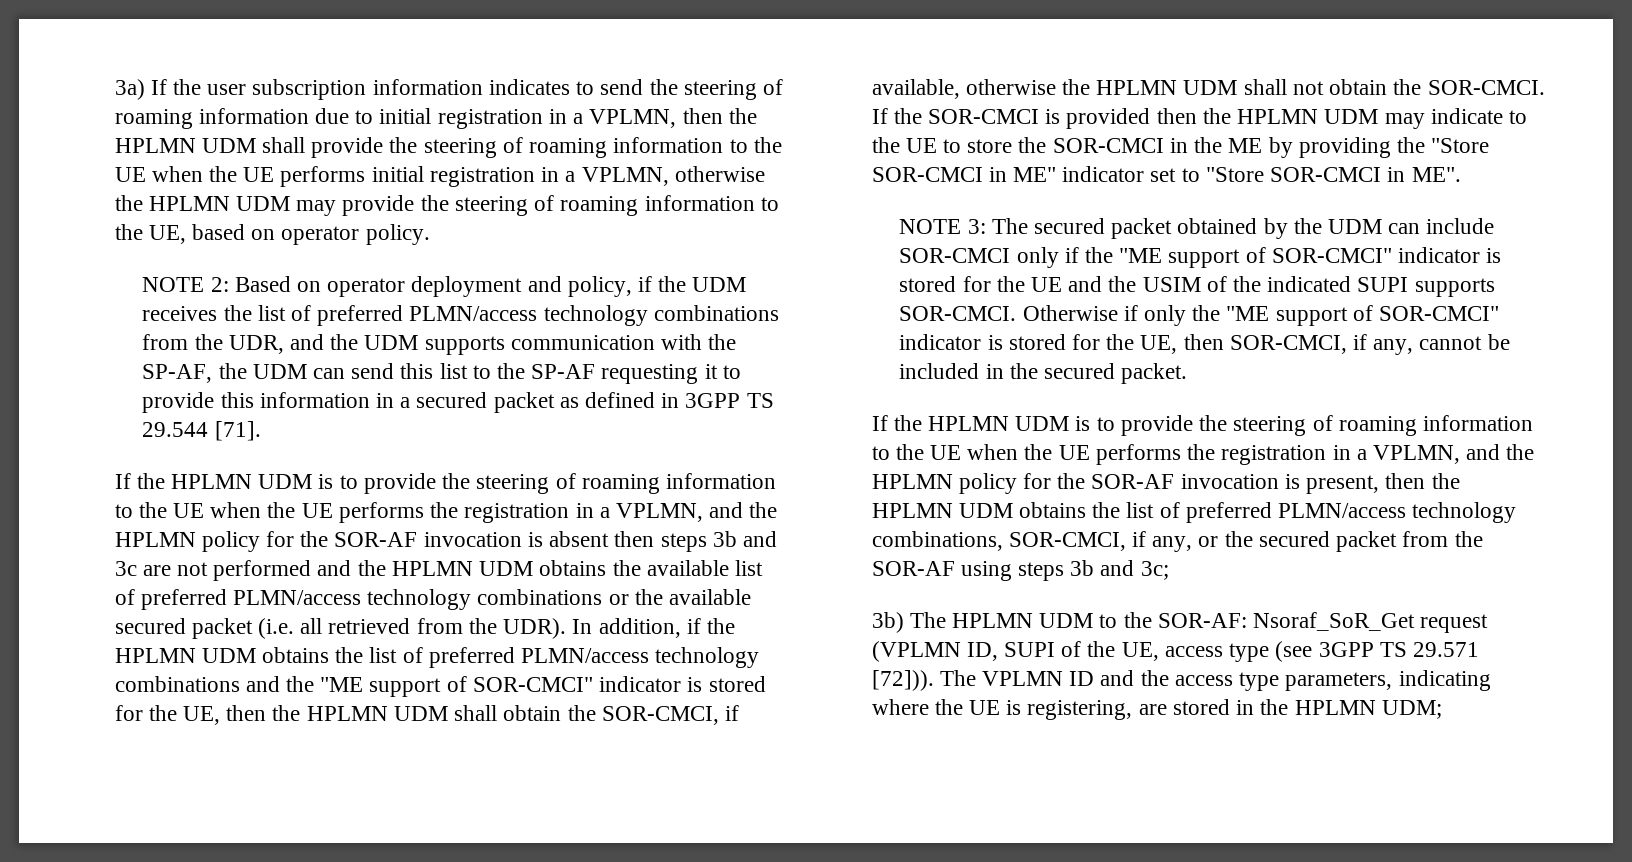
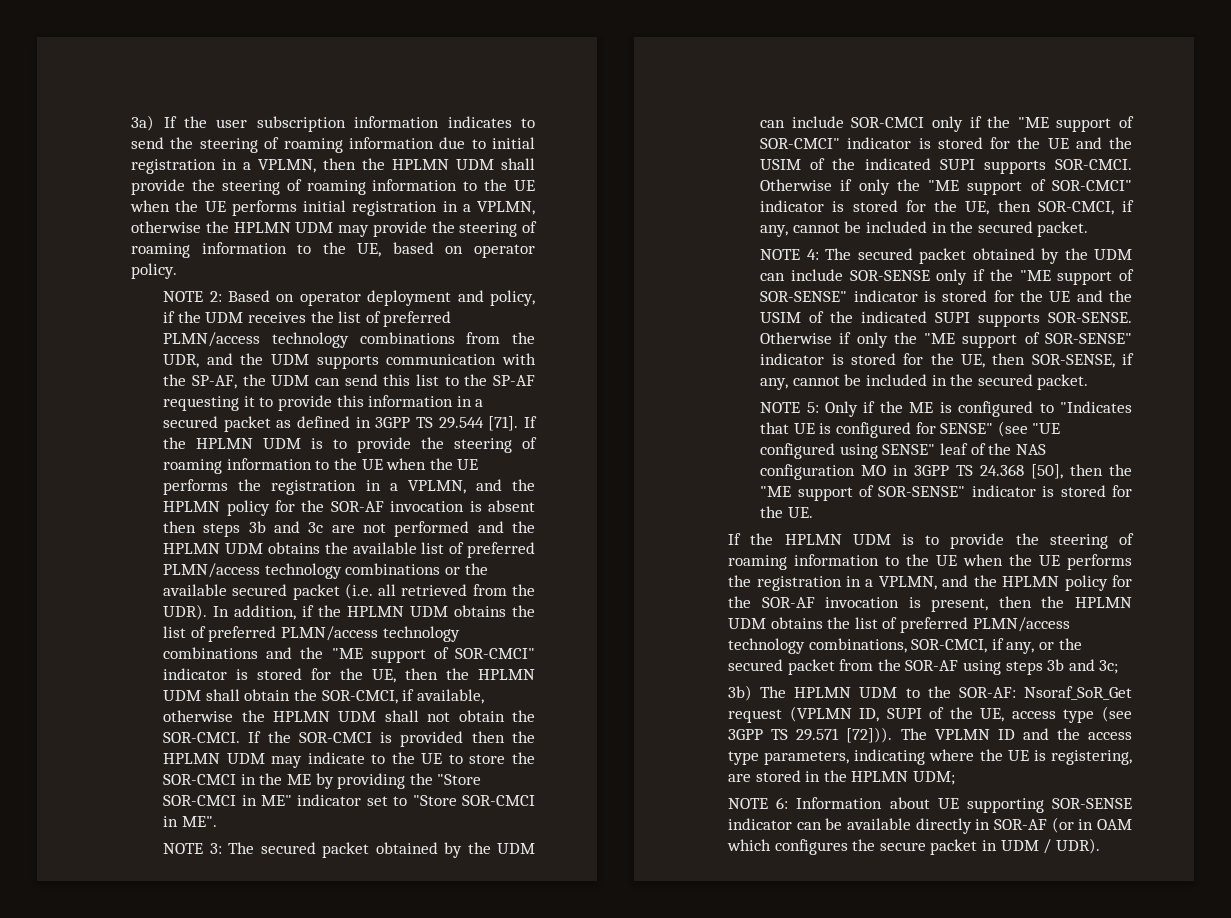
(261, 431) // -> (519, 423) none
(1188, 373) none -> [760,248,1132,264] [760,269,1134,285] [760,290,1132,302] [760,311,1132,327] [760,332,1132,348] [760,353,1134,368] [760,374,1089,390] [760,401,1132,417] [760,421,1061,438] [760,443,1046,459] [760,464,1132,480] [760,485,1132,501] [760,506,813,518] // NOTE 4: The secured packet obtained by the UDM can include SOR-SENSE only if the "ME support of SOR-SENSE" indicator is stored for the UE and the USIM of the indicated SUPI supports SOR-SENSE. Otherwise if only the "ME support of SOR-SENSE" indicator is stored for the UE, then SOR-SENSE, if any, cannot be included in the secured packet. // NOTE 5: Only if the ME is configured to "Indicates that UE is configured for SENSE" (see "UE configured using SENSE" leaf of the NAS configuration MO in 3GPP TS 24.368 [50], then the "ME support of SOR-SENSE" indicator is stored for the UE.
(1442, 709) none -> [728,797,1132,813] [728,817,1132,834] [727,838,1100,855] // NOTE 6: Information about UE supporting SOR-SENSE indicator can be available directly in SOR-AF (or in OAM which configures the secure packet in UDM / UDR).

